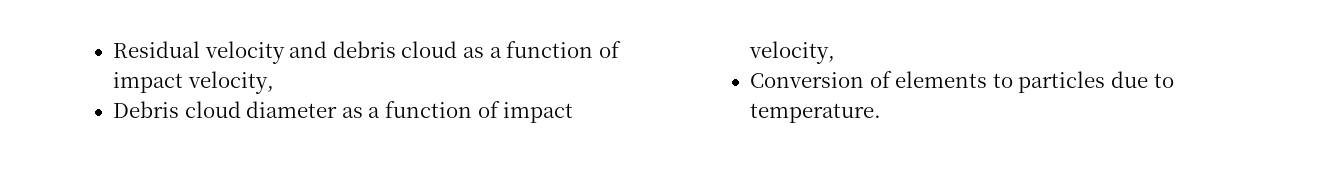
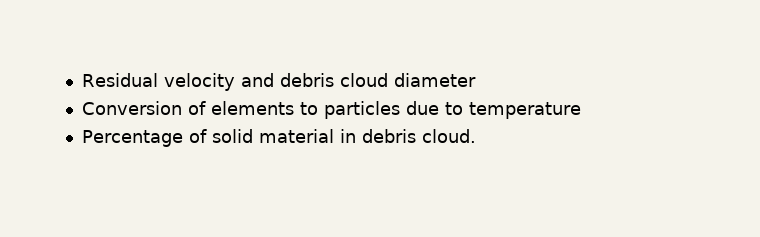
[463,41,621,58] [113,71,274,94] [113,101,574,123] [749,41,836,64] as a function of impact velocity, // Debris cloud diameter as a function of impact velocity, -> [394,73,477,87] diameter
[750,103,882,123] temperature. -> [469,102,582,119] [82,129,477,147] temperature // Percentage of solid material in debris cloud.

